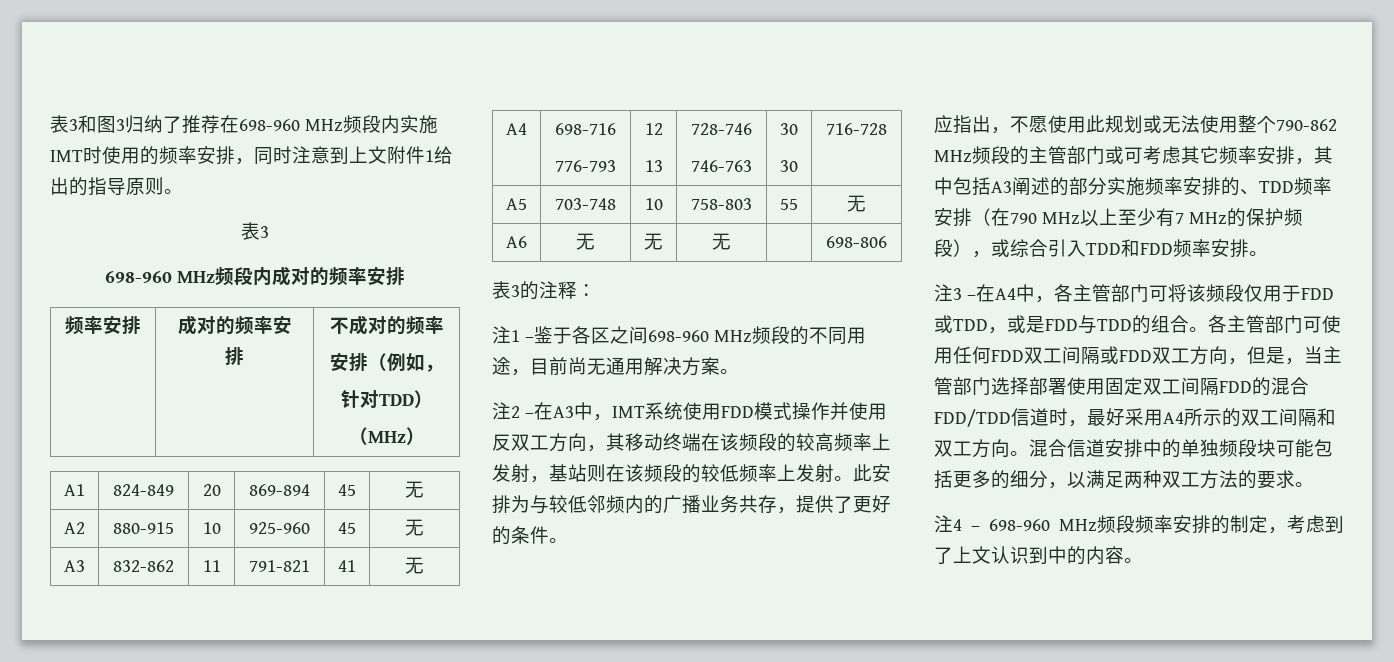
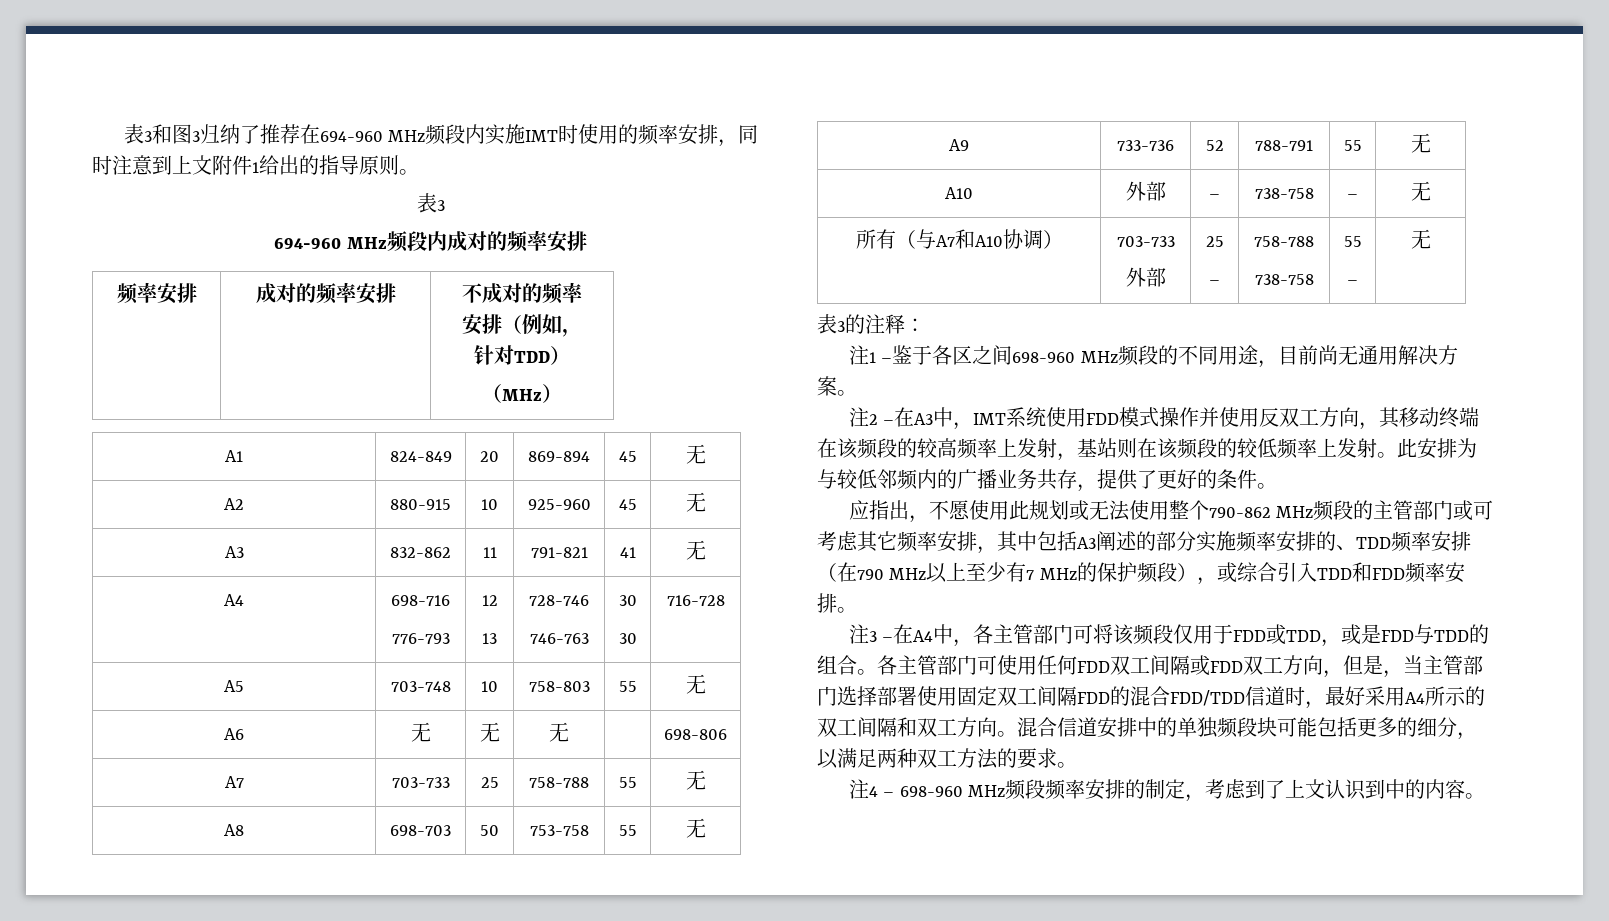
[239,119,300,131] 698-960 -> [319,131,383,142] 694-960
[105,271,173,283] 698-960 -> [274,238,342,249] 694-960
(887, 242) none -> [224,776,244,788] [391,777,450,788] [480,777,499,788] [529,777,589,788] [618,777,637,788] [685,770,706,790] [224,824,244,836] [390,825,451,836] [480,825,499,836] [529,825,589,836] [618,825,637,836] [685,818,706,838] [949,139,969,151] [1117,140,1174,151] [1205,140,1224,151] [1255,140,1313,151] [1343,140,1362,151] [1410,133,1431,153] [945,187,973,199] [1125,181,1166,201] [1209,194,1220,199] [1254,188,1314,199] [1347,194,1358,199] [1410,181,1431,201] [855,229,1063,249] [1116,236,1175,247] [1125,267,1166,287] [1205,236,1224,247] [1209,280,1220,285] [1254,236,1314,247] [1254,274,1314,285] [1343,236,1362,247] [1347,280,1358,285] [1410,229,1431,249] // A7 | 703-733 | 25 | 758-788 | 55 | 无 // A8 | 698-703 | 50 | 753-758 | 55 | 无 // A9 | 733-736 | 52 | 788-791 | 55 | 无 // A10 | 外部 | – | 738-758 | – | 无 // 所有（与A7和A10协调） | 703-733 // 外部 | 25 // – | 758-788 // 738-758 | 55 // – | 无

